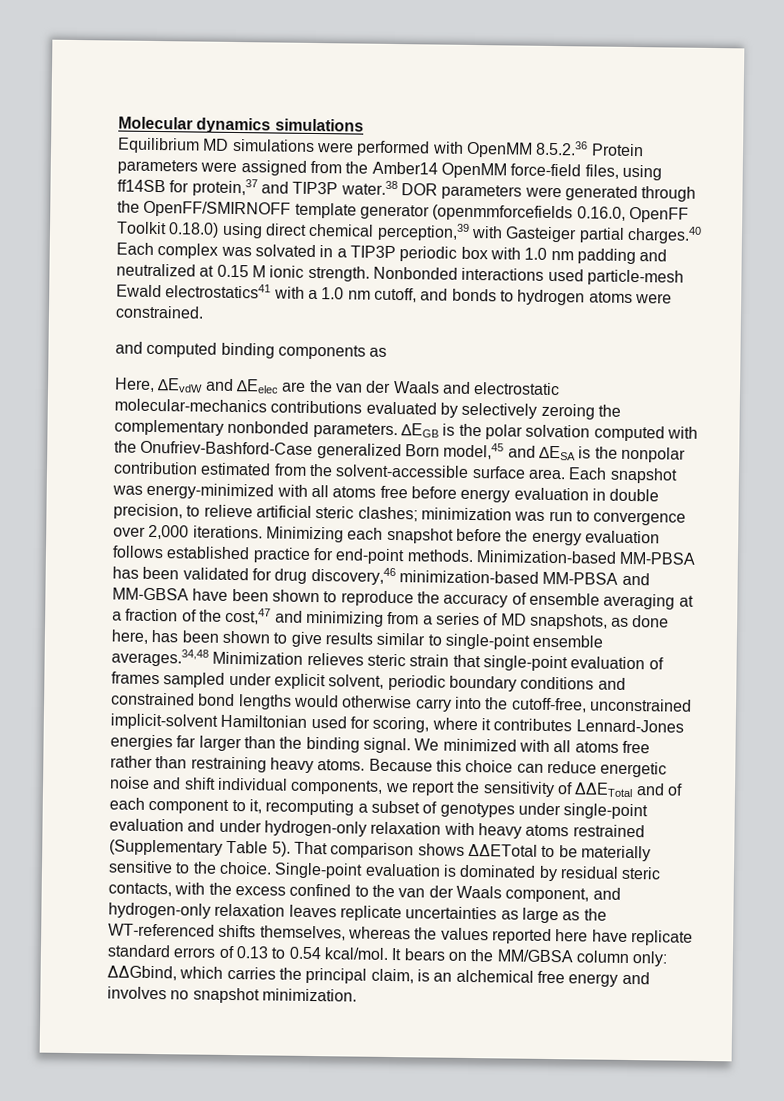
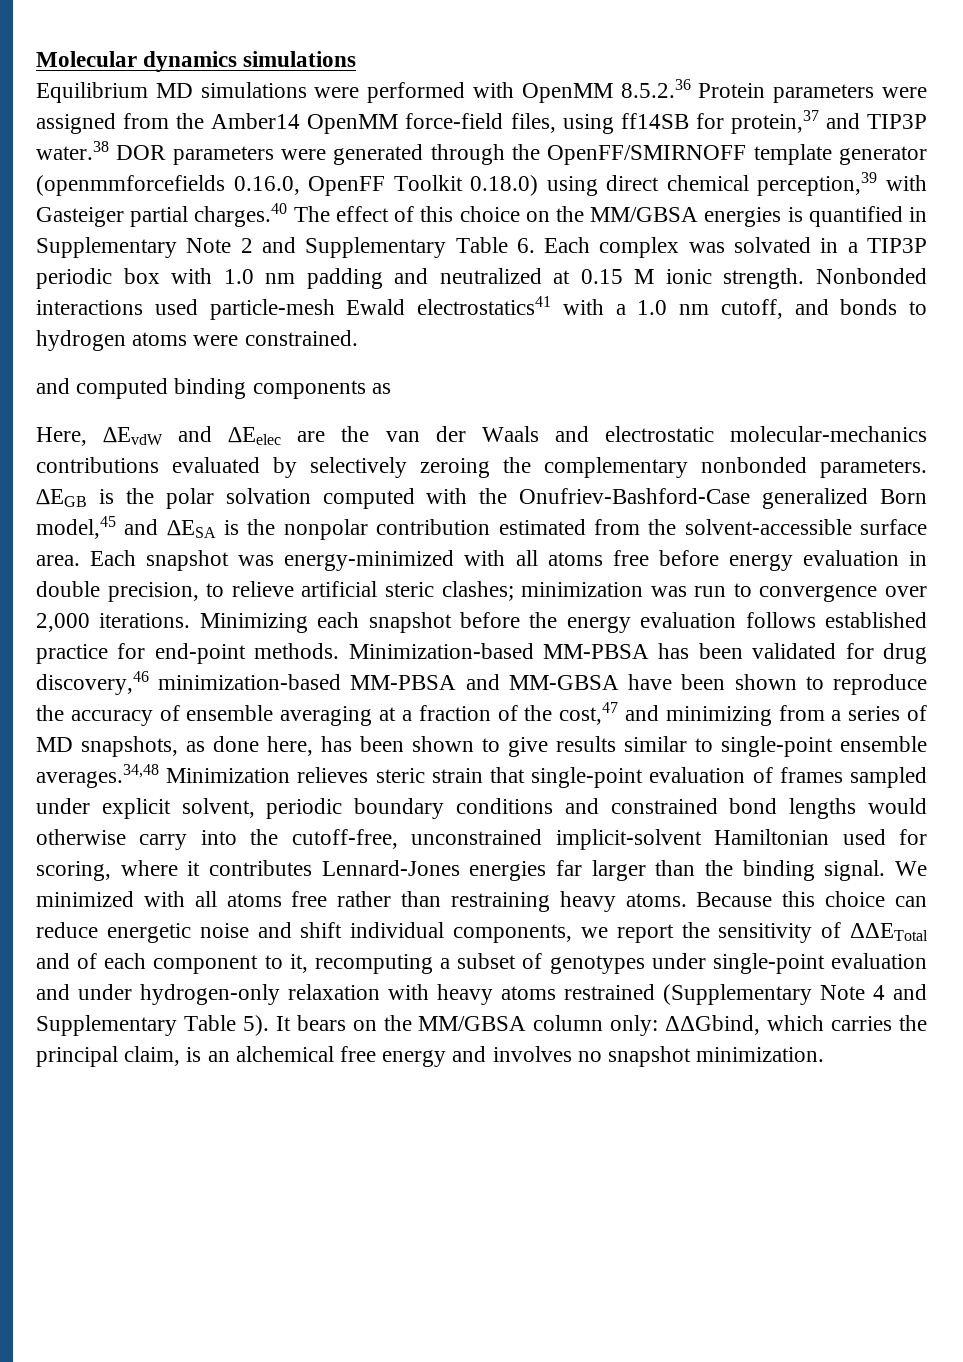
(702, 234) none -> [293,206,927,227] [36,237,535,258] The effect of this choice on the MM/GBSA energies is quantified in Supplementary Note 2 and Supplementary Table 6.
[226,840,651,862] [108,860,662,882] [108,882,621,903] [108,902,607,924] [108,923,693,946] [107,944,389,960] Table 5). That comparison shows ΔΔETotal to be materially sensitive to the choice. Single-point evaluation is dominated by residual steric contacts, with the excess confined to the van der Waals component, and hydrogen-only relaxation leaves replicate uncertainties as large as the WT-referenced shifts themselves, whereas the values reported here have replicate standard errors of 0.13 to 0.54 kcal/mol. -> [820,984,927,1000] [36,1015,269,1036] Note 4 and Supplementary Table 5).

